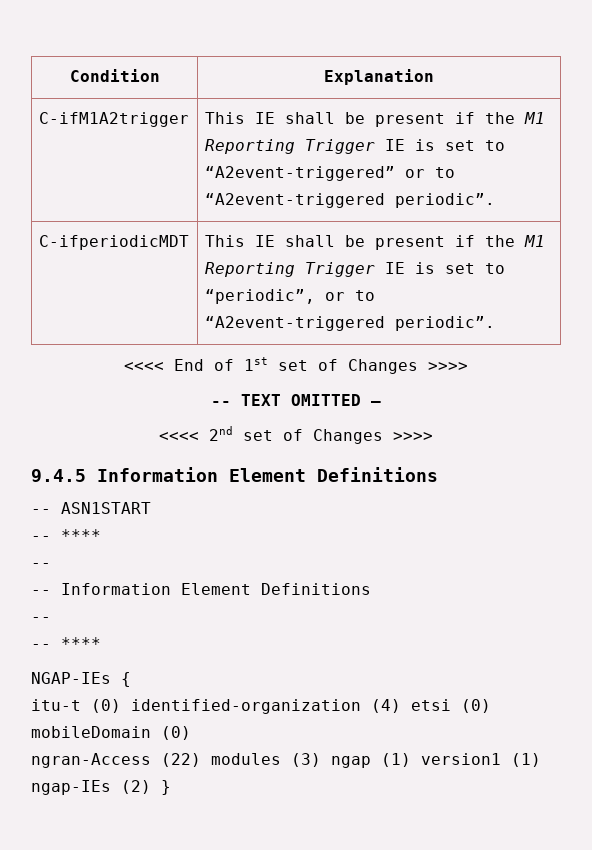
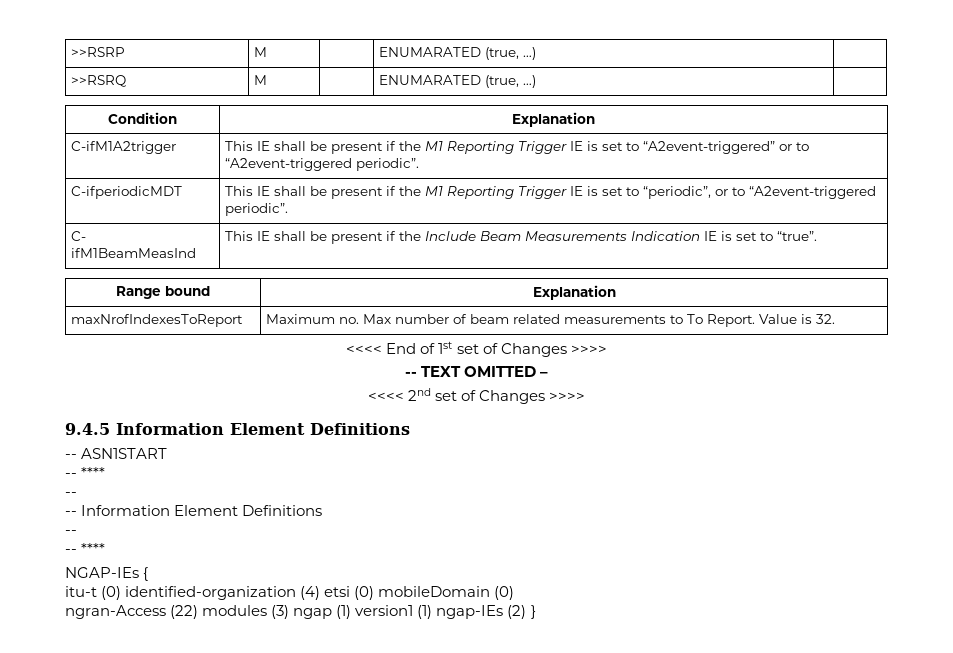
(69, 75) none -> [71,47,126,57] [254,47,268,57] [379,47,537,60] [71,75,128,87] [254,75,268,85] [379,75,537,88] >>RSRP | M | | ENUMARATED (true, …) | // >>RSRQ | M | | ENUMARATED (true, …) | //
(495, 323) none -> [71,231,87,241] [71,248,197,258] [225,231,818,244] [116,286,210,299] [532,285,616,300] [71,314,244,327] [266,314,836,327] // C- ifM1BeamMeasInd | This IE shall be present if the Include Beam Measurements Indication IE is set to “true”. // Range bound | Explanation // maxNrofIndexesToReport | Maximum no. Max number of beam related measurements to To Report. Value is 32.

